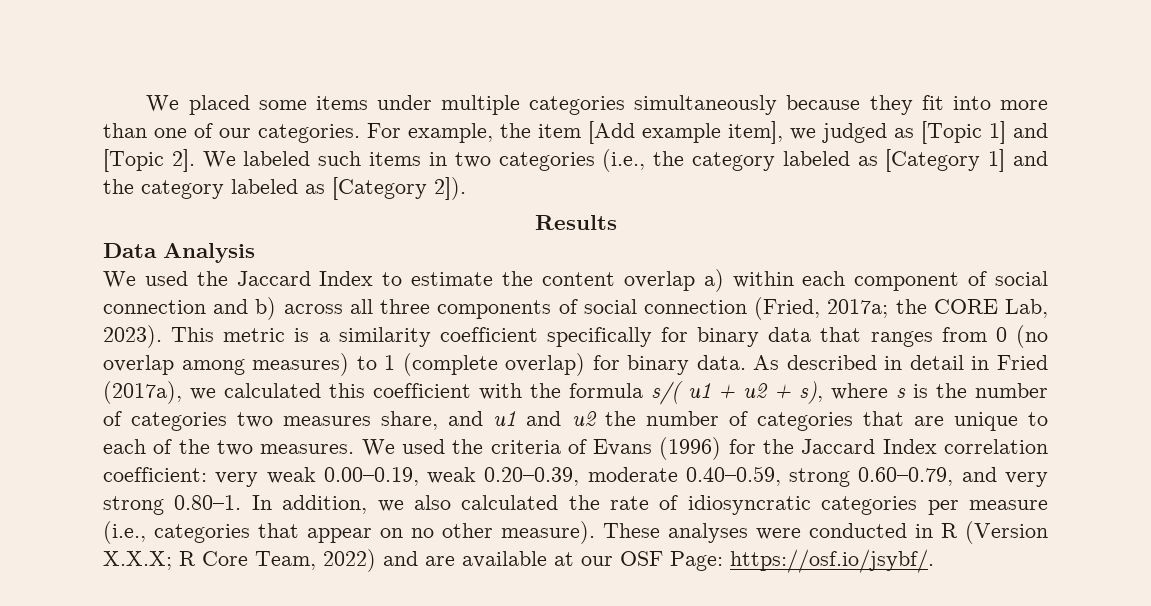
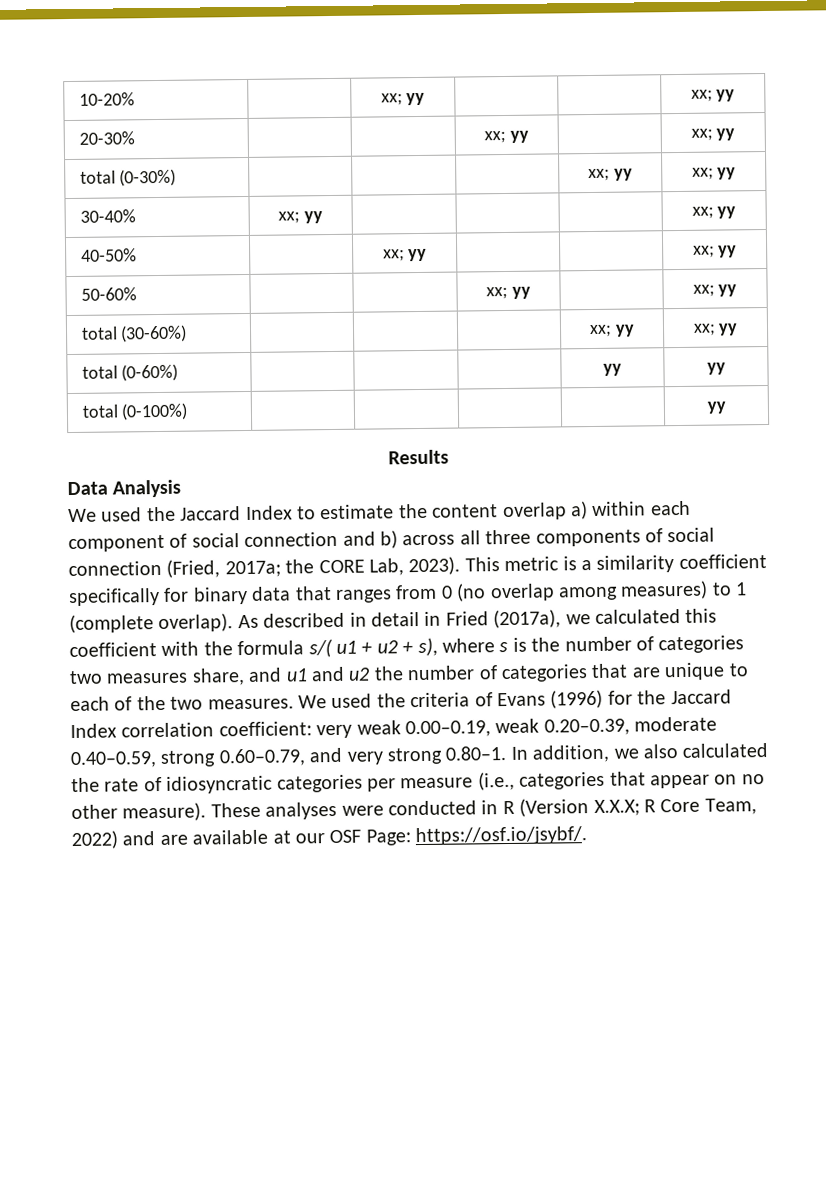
[146,95,1049,115] [103,121,1048,144] [103,149,1048,172] [103,177,466,200] We placed some items under multiple categories simultaneously because they fit into more than one of our categories. For example, the item [Add example item], we judged as [Topic 1] and [Topic 2]. We labeled such items in two categories (i.e., the category labeled as [Category 1] and the category labeled as [Category 2]). -> [78,92,135,106] [380,92,426,106] [690,89,736,102] [78,131,135,145] [484,130,529,144] [690,128,736,141] [79,168,177,187] [588,168,633,182] [691,167,737,180] [79,209,136,223] [278,211,323,224] [691,206,737,219] [80,248,137,262] [382,248,428,262] [692,245,738,258] [80,287,137,301] [486,286,531,300] [692,284,738,297] [80,324,188,343] [589,324,635,338] [692,323,739,336] [81,363,179,382] [603,363,622,376] [706,362,726,375] [81,402,189,421] [706,401,726,414] 10-20% | | xx; yy | | | xx; yy // 20-30% | | | xx; yy | | xx; yy // total (0-30%) | | | | xx; yy | xx; yy // 30-40% | xx; yy | | | | xx; yy // 40-50% | | xx; yy | | | xx; yy // 50-60% | | | xx; yy | | xx; yy // total (30-60%) | | | | xx; yy | xx; yy // total (0-60%) | | | | yy | yy // total (0-100%) | | | | | yy
[505,353,746,376] overlap) for binary data. -> [158,613,234,633] overlap).

